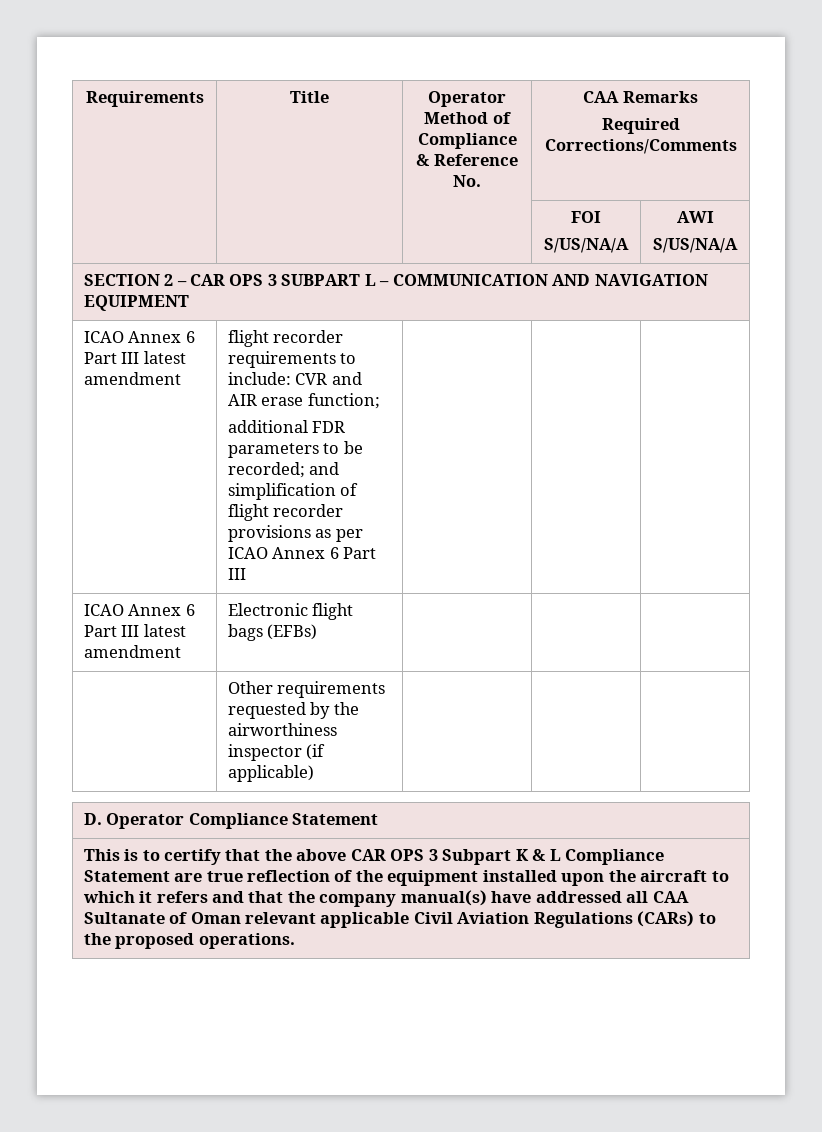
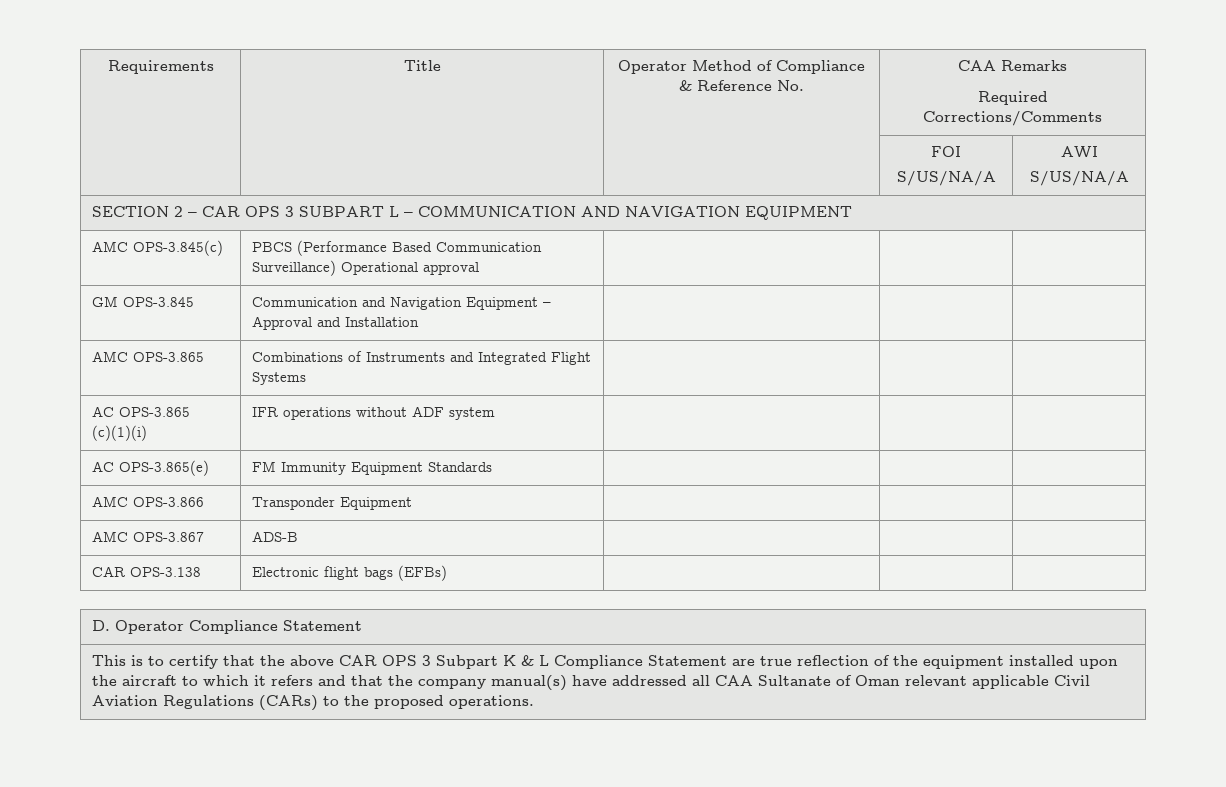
[83,331,195,343] [83,351,186,364] [83,372,181,385] [227,330,344,347] [227,351,357,368] [227,372,362,385] [227,393,380,409] [227,420,346,433] [227,441,363,458] [227,462,340,478] [227,483,359,500] [227,504,344,521] [227,525,363,542] [227,547,376,559] [227,568,246,580] [83,604,195,616] [83,624,186,637] [83,645,181,658] [227,603,354,620] [227,624,318,641] [227,681,386,698] [227,702,359,719] [227,723,337,736] [227,744,326,761] [227,765,314,782] ICAO Annex 6 Part III latest amendment | flight recorder requirements to include: CVR and AIR erase function; // additional FDR parameters to be recorded; and simplification of flight recorder provisions as per ICAO Annex 6 Part III | | | // ICAO Annex 6 Part III latest amendment | Electronic flight bags (EFBs) | | | // | Other requirements requested by the airworthiness inspector (if applicable) -> [92,240,224,256] [252,240,543,256] [252,260,480,276] [92,296,195,307] [252,297,552,310] [252,316,420,330] [92,351,205,362] [252,351,592,365] [252,372,307,385] [92,406,191,417] [92,425,148,441] [252,406,496,420] [92,460,210,476] [252,461,493,475] [92,496,205,507] [252,497,413,510] [92,531,205,542] [252,531,299,542] [92,566,202,577] [252,565,448,581] AMC OPS-3.845(c) | PBCS (Performance Based Communication Surveillance) Operational approval | | | // GM OPS-3.845 | Communication and Navigation Equipment – Approval and Installation | | | // AMC OPS-3.865 | Combinations of Instruments and Integrated Flight Systems | | | // AC OPS-3.865 (c)(1)(i) | IFR operations without ADF system | | | // AC OPS-3.865(e) | FM Immunity Equipment Standards | | | // AMC OPS-3.866 | Transponder Equipment | | | // AMC OPS-3.867 | ADS-B | | | // CAR OPS-3.138 | Electronic flight bags (EFBs)

